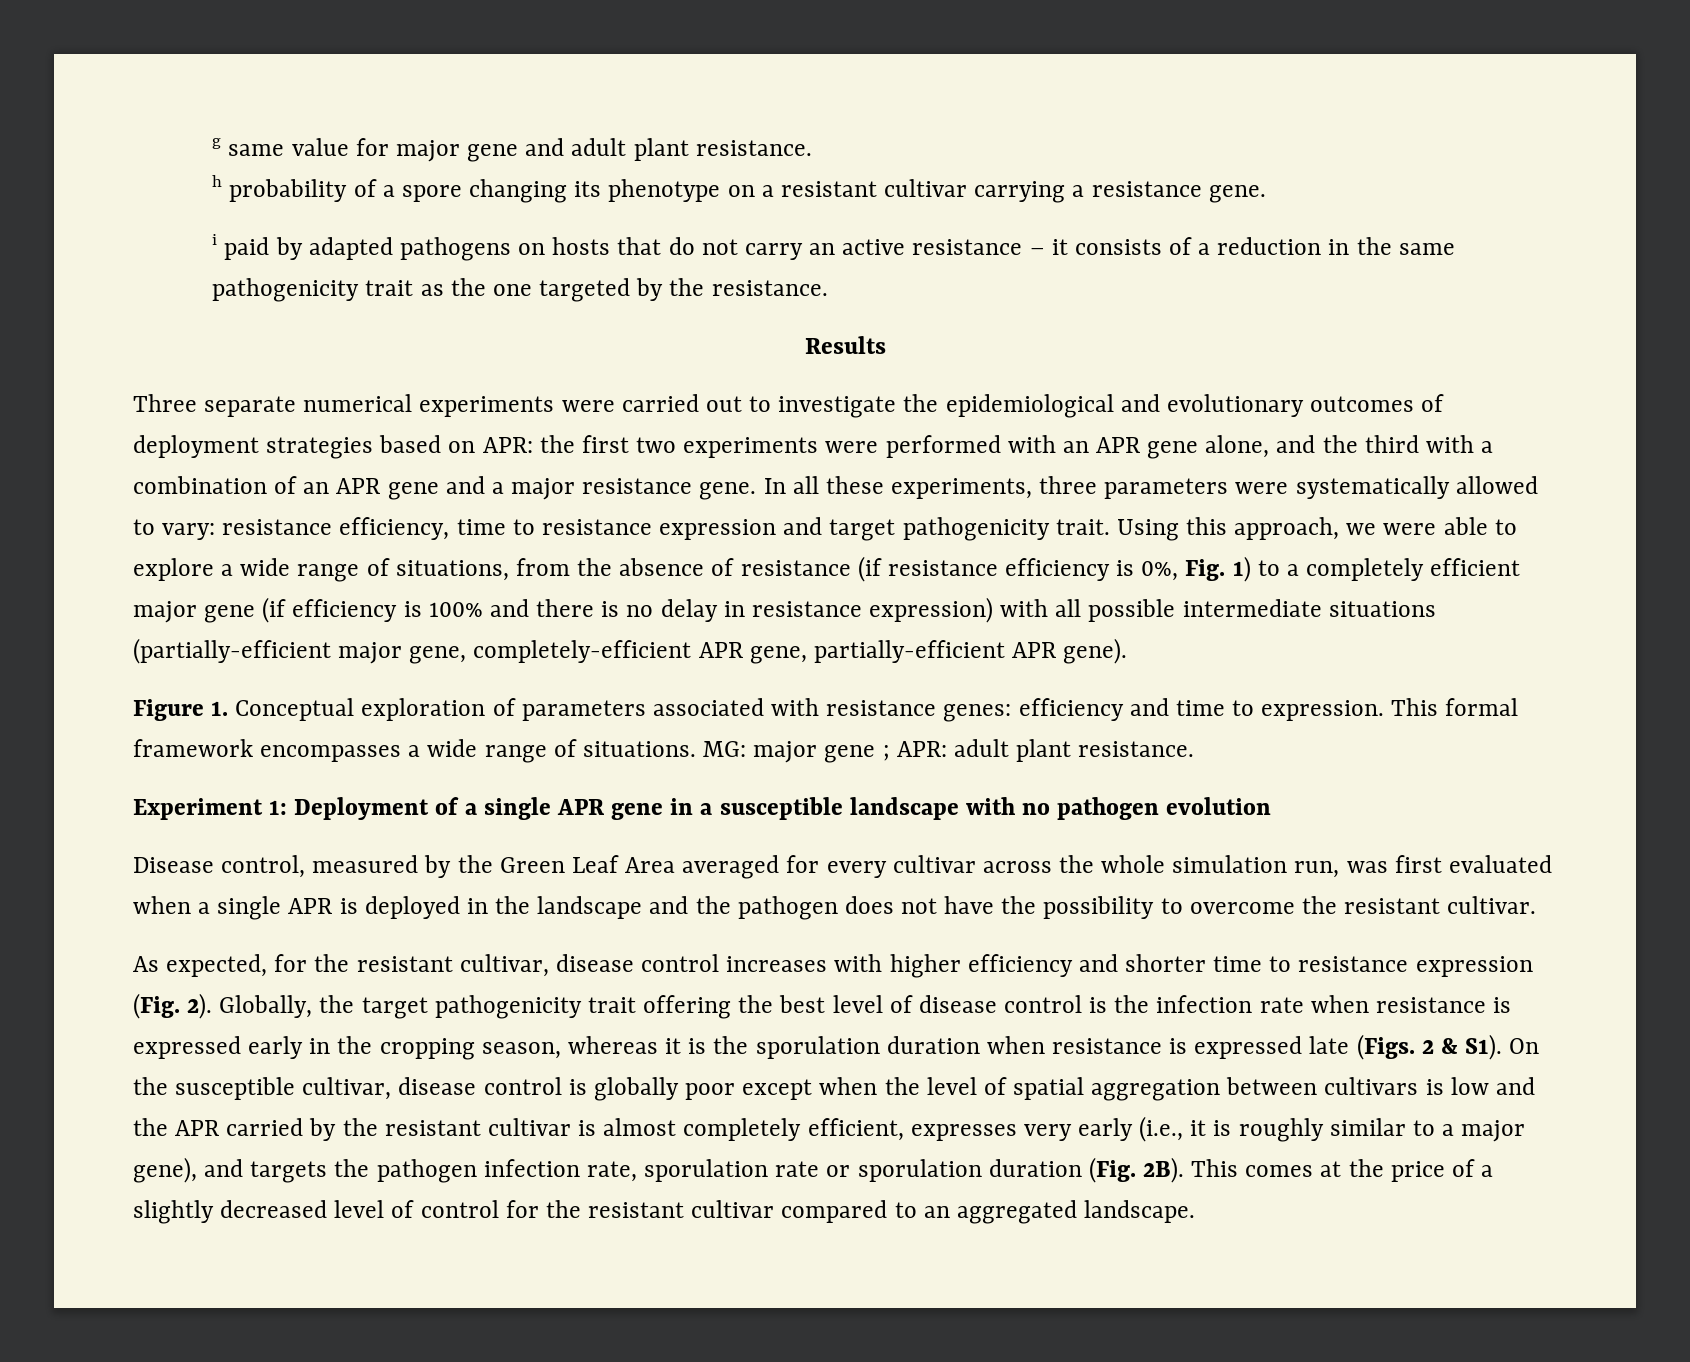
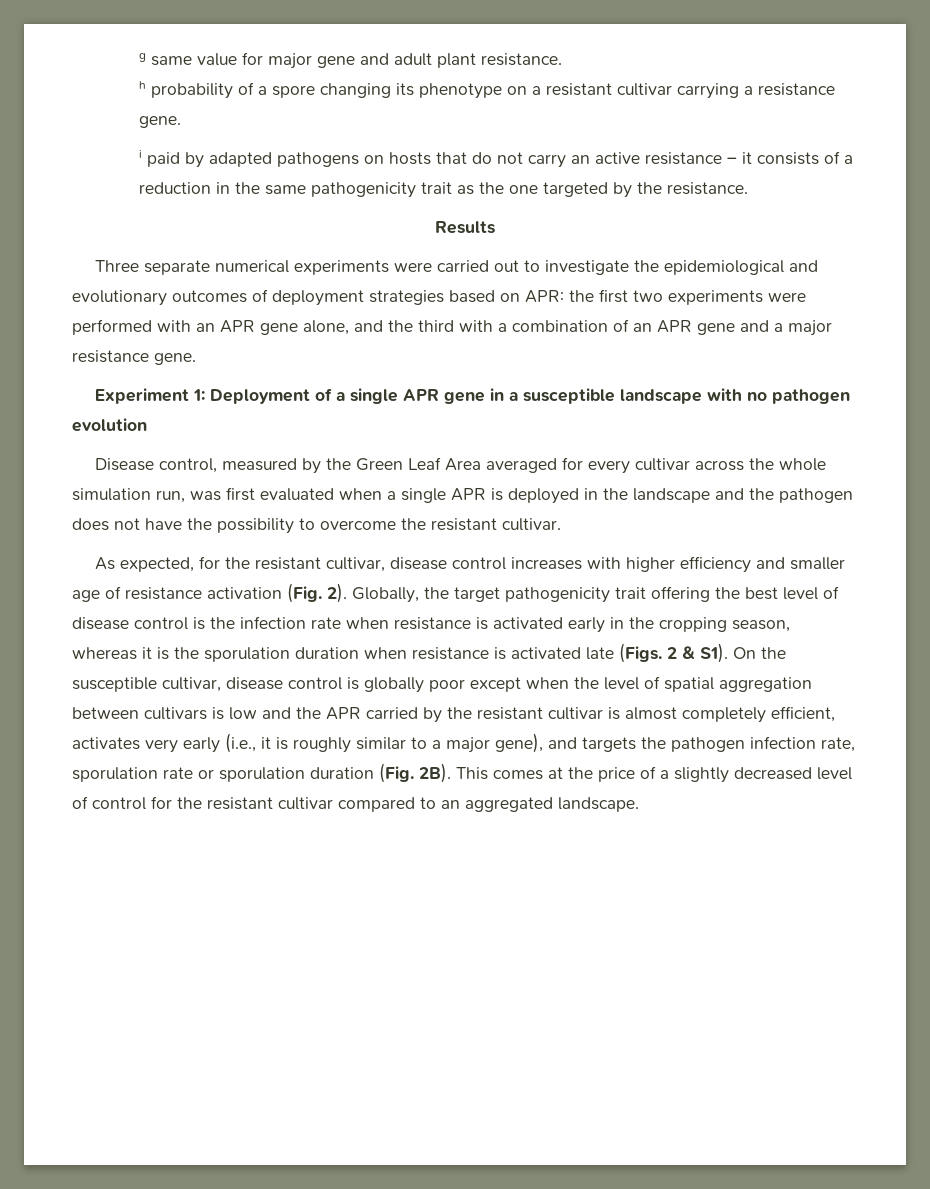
[763,476,1538,499] [133,517,1517,541] [133,556,1521,582] [133,597,1436,623] [133,638,1128,664] [133,698,1519,722] [133,739,1195,763] In all these experiments, three parameters were systematically allowed to vary: resistance efficiency, time to resistance expression and target pathogenicity trait. Using this approach, we were able to explore a wide range of situations, from the absence of resistance (if resistance efficiency is 0%, Fig. 1) to a completely efficient major gene (if efficiency is 100% and there is no delay in resistance expression) with all possible intermediate situations (partially-efficient major gene, completely-efficient APR gene, partially-efficient APR gene). // Figure 1. Conceptual exploration of parameters associated with resistance genes: efficiency and time to expression. This formal framework encompasses a wide range of situations. MG: major gene ; APR: adult plant resistance. -> (196, 359) none
[1125,954,1533,977] shorter time to resistance expression -> [789,557,845,570] [72,586,282,602] smaller age of resistance activation
[133,1036,241,1059] expressed -> [493,617,563,629] activated
[1194,1036,1303,1059] expressed -> [511,647,581,659] activated
[910,1124,1017,1141] expresses -> [72,737,140,750] activates

